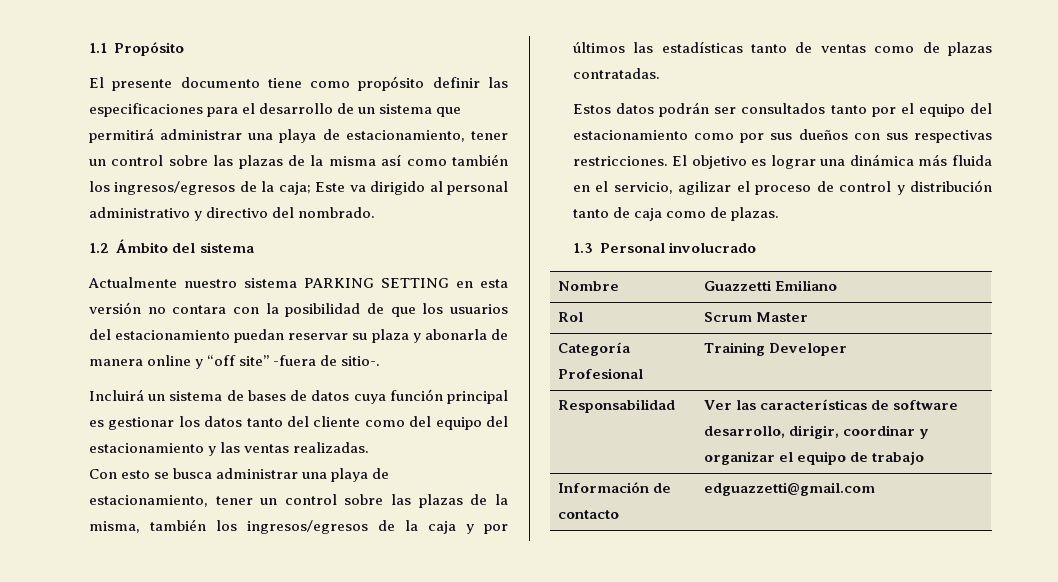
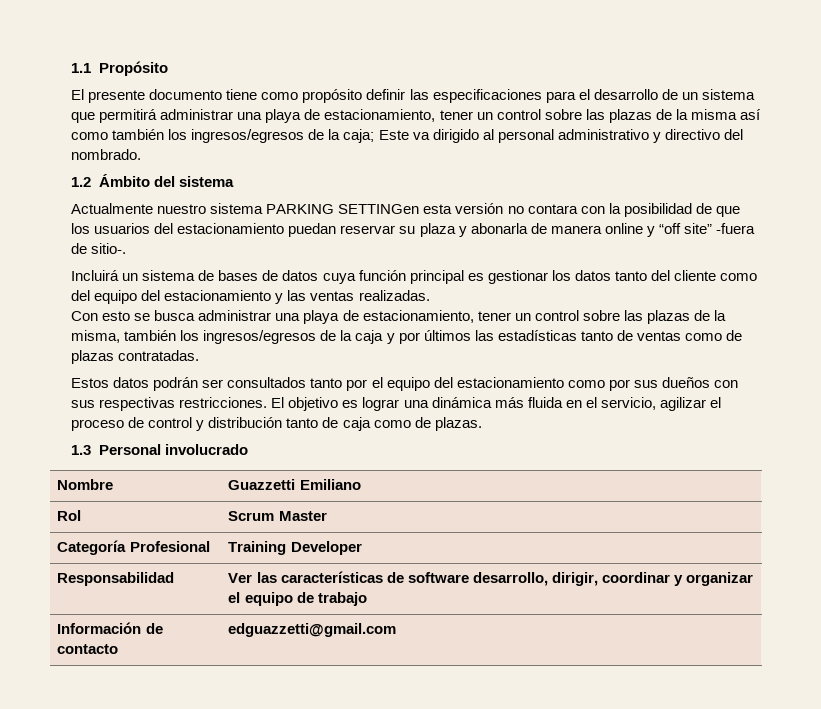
[380,278,473,288] SETTING en -> [338,204,420,214] SETTINGen

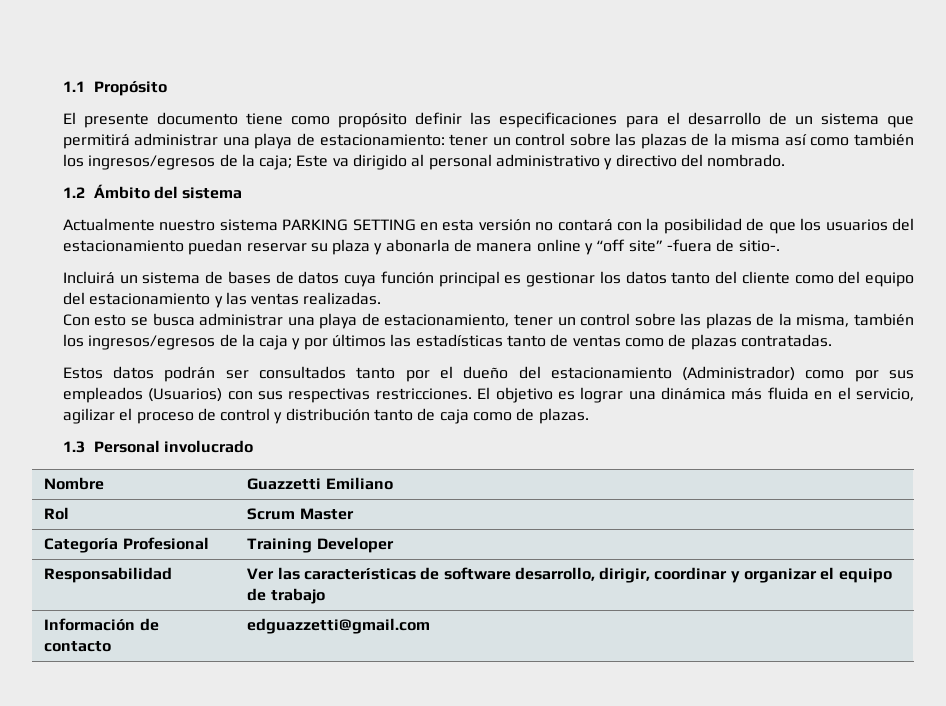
[324,109,436,122] estacionamiento, -> [319,134,445,146] estacionamiento:
[338,204,420,214] SETTINGen -> [352,219,438,231] SETTING en
[527,204,578,214] contara -> [557,219,613,231] contará
[386,377,564,391] equipo del estacionamiento -> [463,366,796,381] dueño del estacionamiento (Administrador)
[661,377,710,388] dueños -> [62,387,223,403] empleados (Usuarios)

